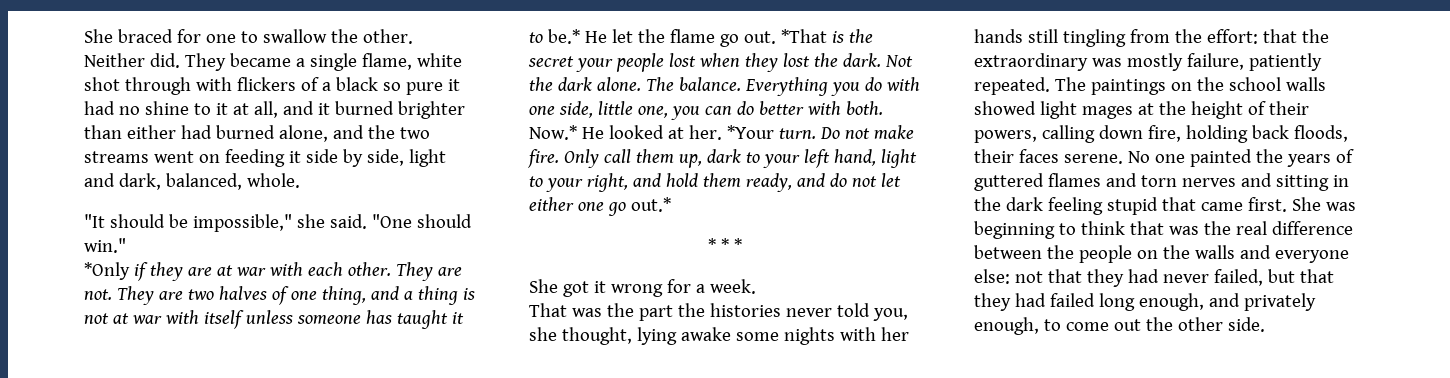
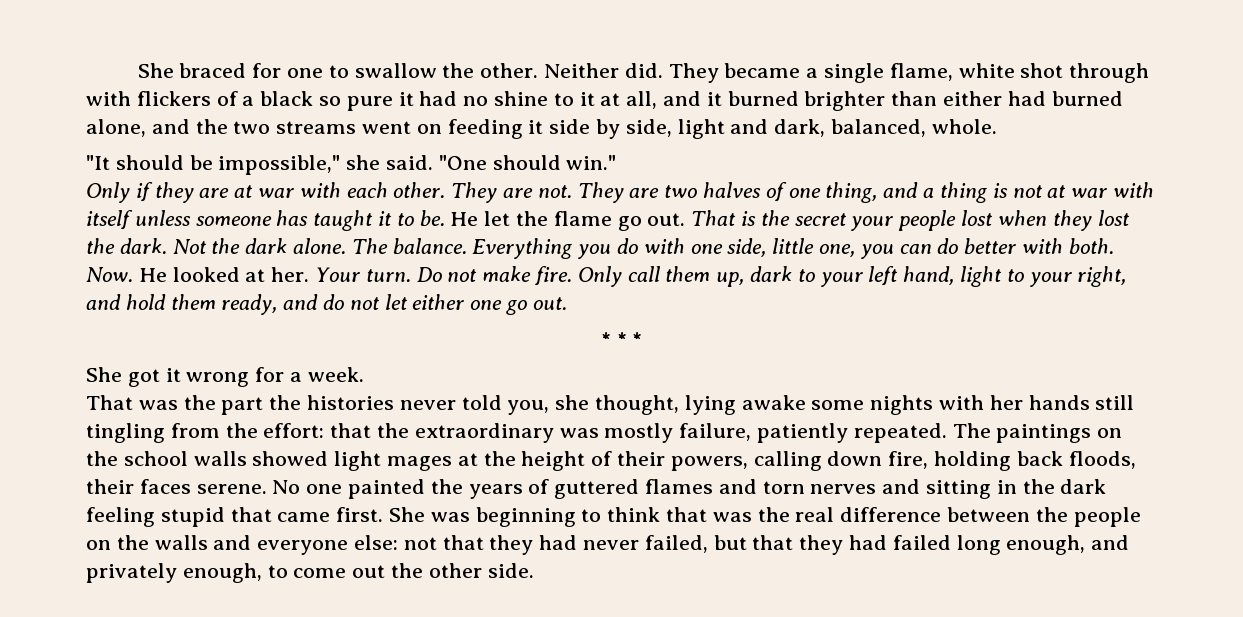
[84,262,130,280] *Only -> [86,182,130,203] Only
[547,29,580,44] be.* -> [419,210,445,226] be.
[780,29,827,43] *That -> [691,210,737,226] That
[529,125,577,140] Now.* -> [86,267,133,282] Now.
[726,125,774,139] *Your -> [315,267,361,282] Your
[630,197,671,212] out.* -> [532,297,567,310] out.

